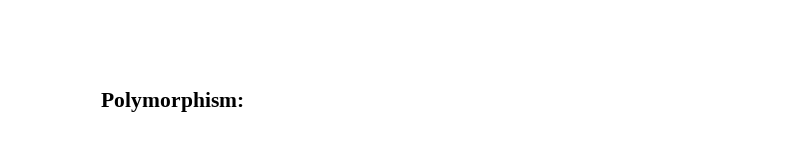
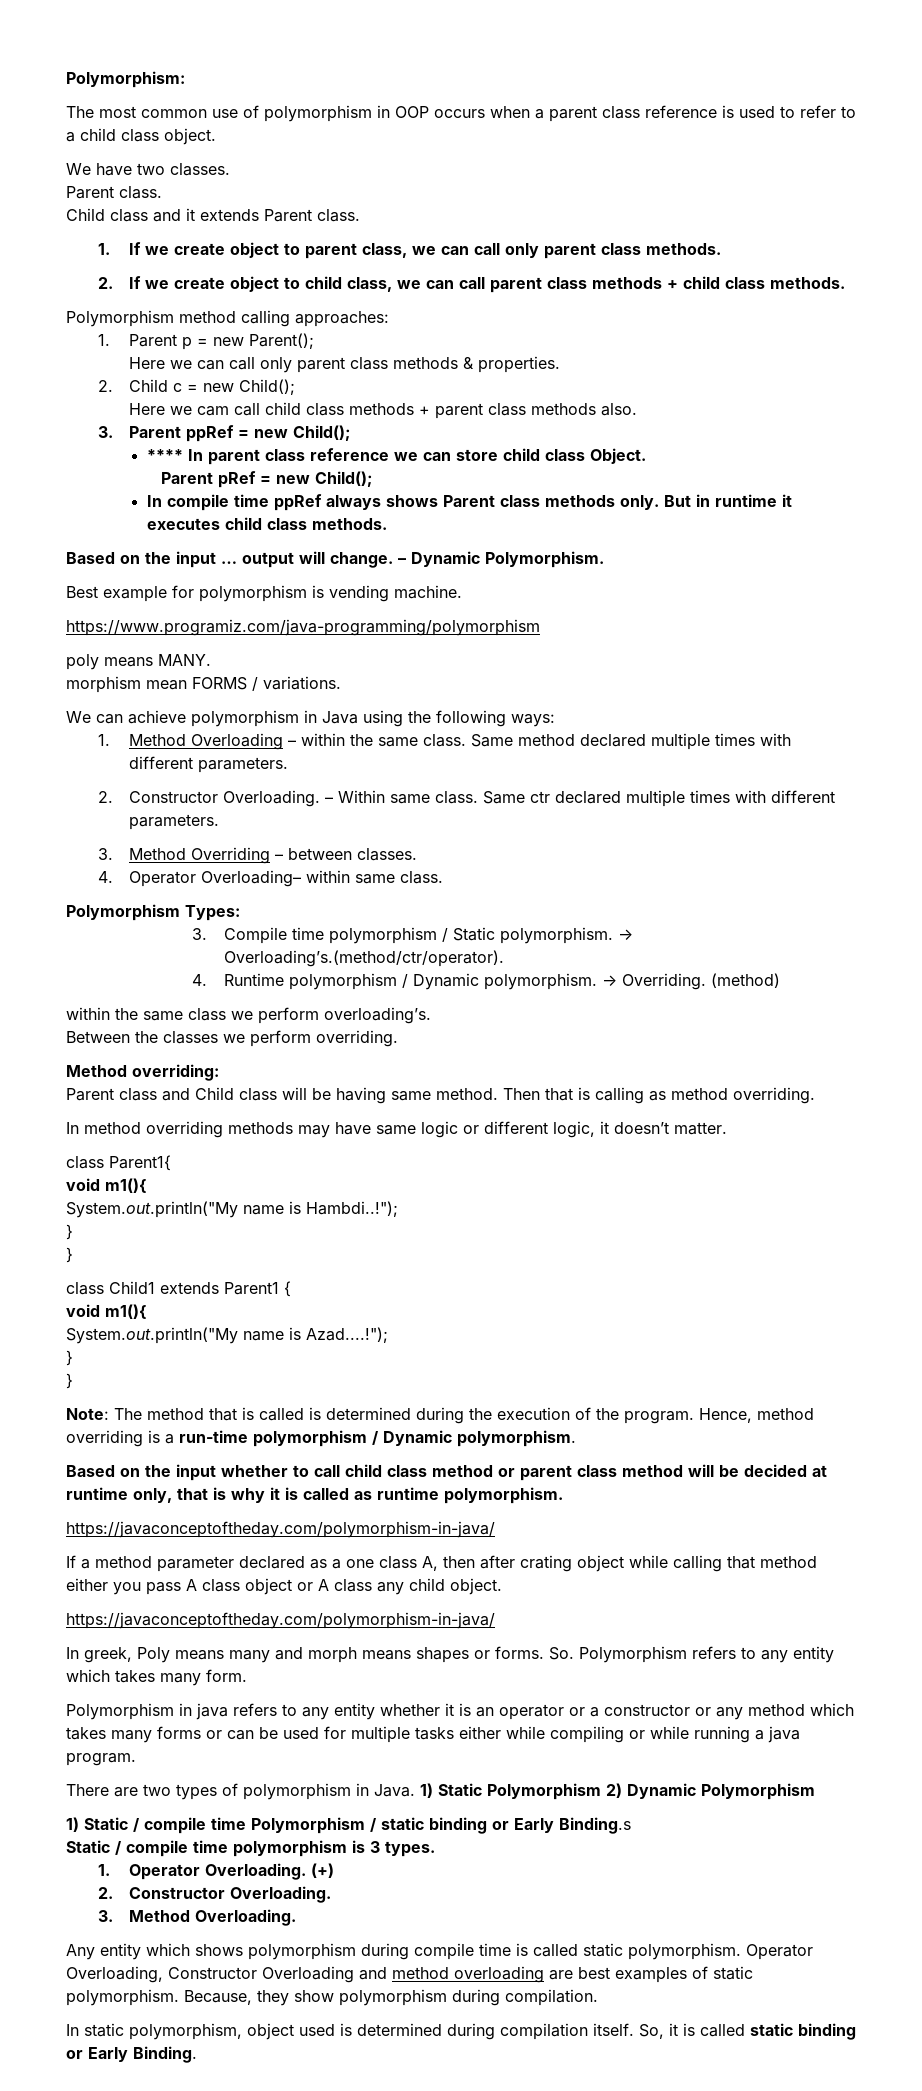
(244, 102) none -> [66,105,856,122] [66,128,216,145] [66,163,230,176] [66,186,162,199] [66,208,360,222] [97,242,722,259] [97,276,846,293] [66,310,389,327] [97,333,315,350] [129,356,561,373] [97,379,296,395] [129,402,638,419] [97,425,351,442] [146,448,646,465] [160,471,372,488] [146,494,792,511] [146,517,387,530] [66,551,604,568] [66,585,462,602] [66,619,540,636] [66,654,211,670] [66,676,341,693] [66,710,555,727] [97,733,792,750] [129,756,289,773] [97,790,836,807] [129,814,220,830] [97,847,418,864] [97,870,444,887] [66,904,240,921] [192,927,633,944] [223,950,504,967] [192,973,780,990] [66,1007,431,1024] [66,1030,398,1047] [66,1064,219,1081] [66,1087,815,1104] [66,1121,727,1138] [66,1155,171,1171] [66,1178,147,1193] [66,1201,398,1218] [66,1224,73,1240] [66,1247,73,1263] [66,1281,291,1297] [66,1304,147,1319] [66,1327,388,1344] [66,1350,73,1366] [66,1373,73,1389] [66,1407,814,1424] [66,1430,576,1447] [66,1464,827,1481] [66,1487,563,1504] [66,1521,495,1538] [66,1555,817,1572] [66,1578,502,1595] [66,1612,495,1629] [66,1646,834,1663] [66,1669,247,1686] [66,1703,854,1720] [66,1726,800,1743] [66,1753,136,1766] [66,1783,815,1800] [66,1817,631,1834] [66,1840,435,1857] [97,1863,335,1880] [97,1886,332,1903] [97,1909,297,1926] [66,1943,813,1960] [66,1966,753,1983] [66,1989,598,2006] [66,2023,856,2040] [66,2046,197,2063] // The most common use of polymorphism in OOP occurs when a parent class reference is used to refer to a child class object. // We have two classes. // Parent class. // Child class and it extends Parent class. // 1. If we create object to parent class, we can call only parent class methods. // 2. If we create object to child class, we can call parent class methods + child class methods. // Polymorphism method calling approaches: // 1. Parent p = new Parent(); // Here we can call only parent class methods & properties. // 2. Child c = new Child(); // Here we cam call child class methods + parent class methods also. // 3. Parent ppRef = new Child(); // **** In parent class reference we can store child class Object. // Parent pRef = new Child(); // In compile time ppRef always shows Parent class methods only. But in runtime it executes child class methods. // Based on the input … output will change. – Dynamic Polymorphism. // Best example for polymorphism is vending machine. // https://www.programiz.com/java-programming/polymorphism // poly means MANY. // morphism mean FORMS / variations. // We can achieve polymorphism in Java using the following ways: // 1. Method Overloading – within the same class. Same method declared multiple times with different parameters. // 2. Constructor Overloading. – Within same class. Same ctr declared multiple times with different parameters. // 3. Method Overriding – between classes. // 4. Operator Overloading– within same class. // Polymorphism Types: // 3. Compile time polymorphism / Static polymorphism. → Overloading’s.(method/ctr/operator). // 4. Runtime polymorphism / Dynamic polymorphism. → Overriding. (method) // within the same class we perform overloading’s. // Between the classes we perform overriding. // Method overriding: // Parent class and Child class will be having same method. Then that is calling as method overriding. // In method overriding methods may have same logic or different logic, it doesn’t matter. // class Parent1{ // void m1(){ // System.out.println("My name is Hambdi..!"); // } // } // class Child1 extends Parent1 { // void m1(){ // System.out.println("My name is Azad....!"); // } // } // Note: The method that is called is determined during the execution of the program. Hence, method overriding is a run-time polymorphism / Dynamic polymorphism. // Based on the input whether to call child class method or parent class method will be decided at runtime only, that is why it is called as runtime polymorphism. // https://javaconceptoftheday.com/polymorphism-in-java/ // If a method parameter declared as a one class A, then after crating object while calling that method either you pass A class object or A class any child object. // https://javaconceptoftheday.com/polymorphism-in-java/ // In greek, Poly means many and morph means shapes or forms. So. Polymorphism refers to any entity which takes many form. // Polymorphism in java refers to any entity whether it is an operator or a constructor or any method which takes many forms or can be used for multiple tasks either while compiling or while running a java program. // There are two types of polymorphism in Java. 1) Static Polymorphism 2) Dynamic Polymorphism // 1) Static / compile time Polymorphism / static binding or Early Binding.s // Static / compile time polymorphism is 3 types. // 1. Operator Overloading. (+) // 2. Constructor Overloading. // 3. Method Overloading. // Any entity which shows polymorphism during compile time is called static polymorphism. Operator Overloading, Constructor Overloading and method overloading are best examples of static polymorphism. Because, they show polymorphism during compilation. // In static polymorphism, object used is determined during compilation itself. So, it is called static binding or Early Binding.

